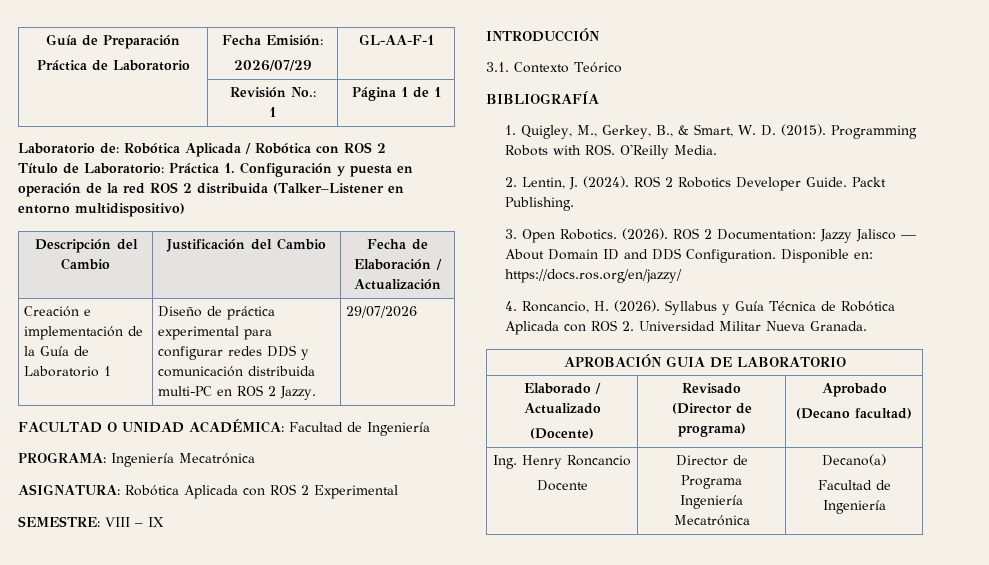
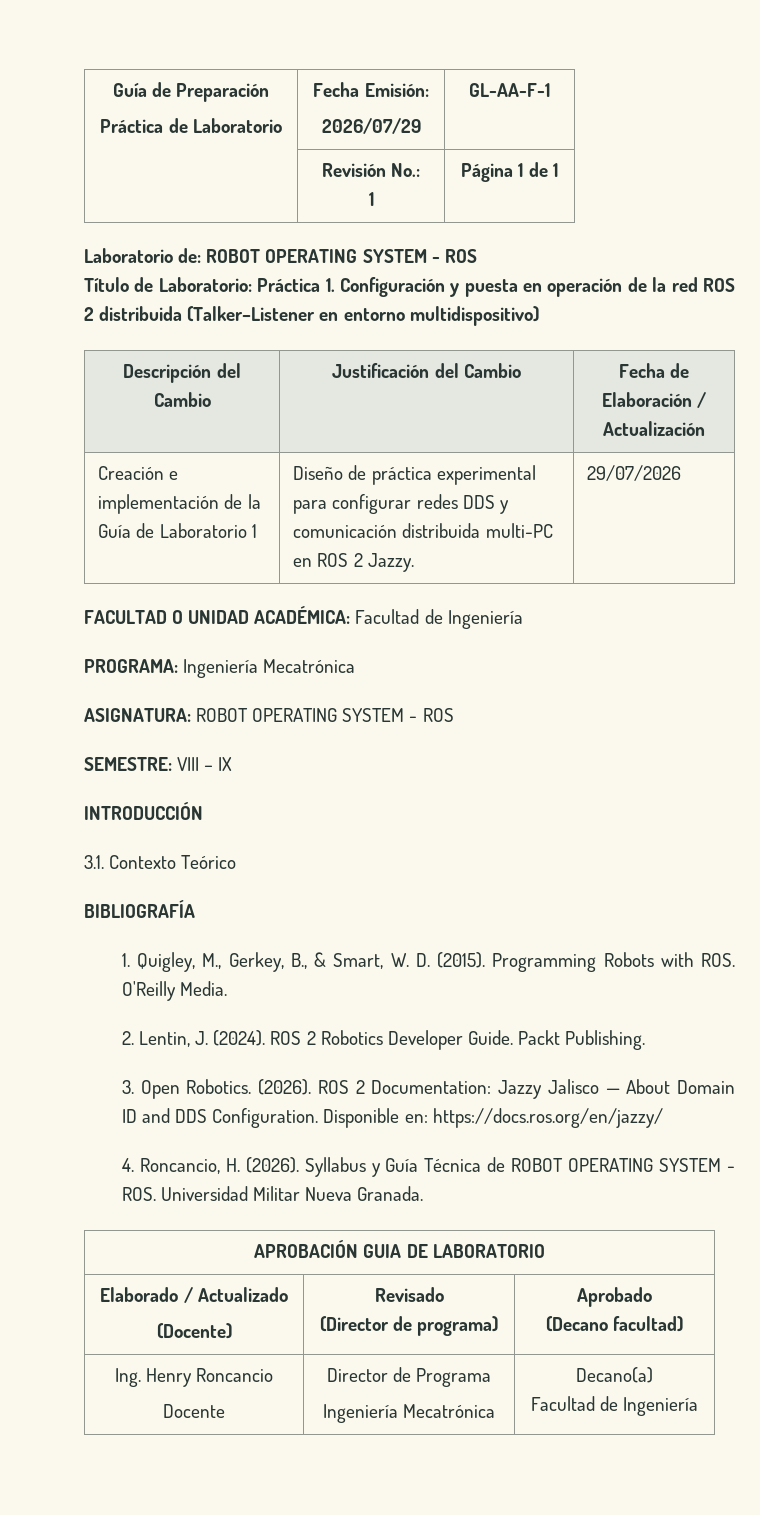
[124,142,386,157] Robótica Aplicada / Robótica con ROS 2 -> [206,249,477,263] ROBOT OPERATING SYSTEM - ROS
[124,484,398,499] Robótica Aplicada con ROS 2 Experimental -> [196,708,454,722] ROBOT OPERATING SYSTEM - ROS
[840,301,895,312] [504,320,634,335] Robótica Aplicada con ROS 2. -> [511,1158,735,1172] [121,1187,156,1201] ROBOT OPERATING SYSTEM - ROS.

